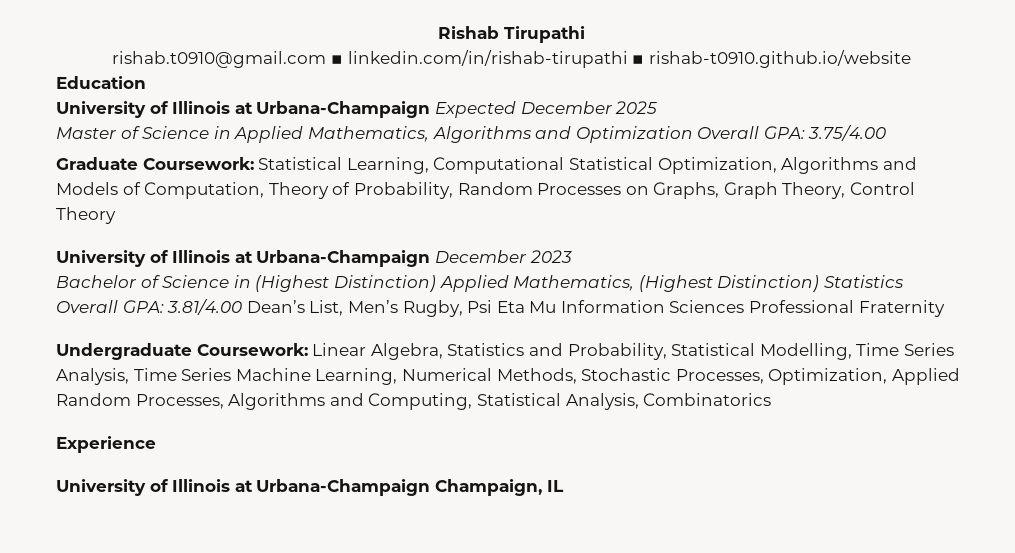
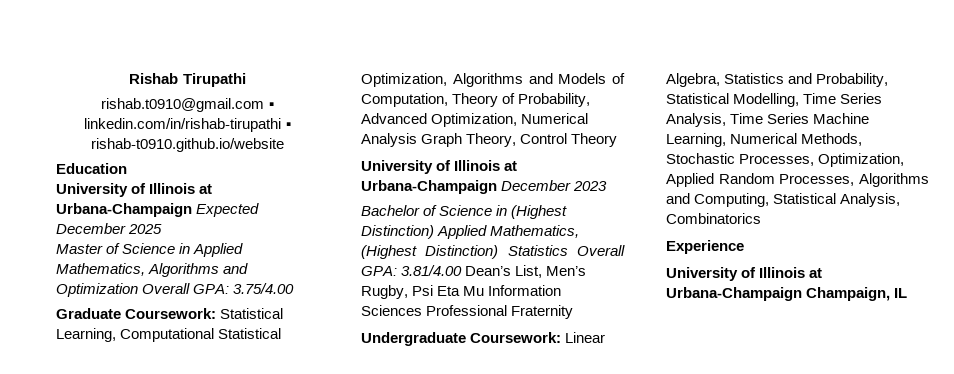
[457,182,720,199] Random Processes on Graphs, -> [361,113,589,127] [361,133,417,147] Advanced Optimization, Numerical Analysis

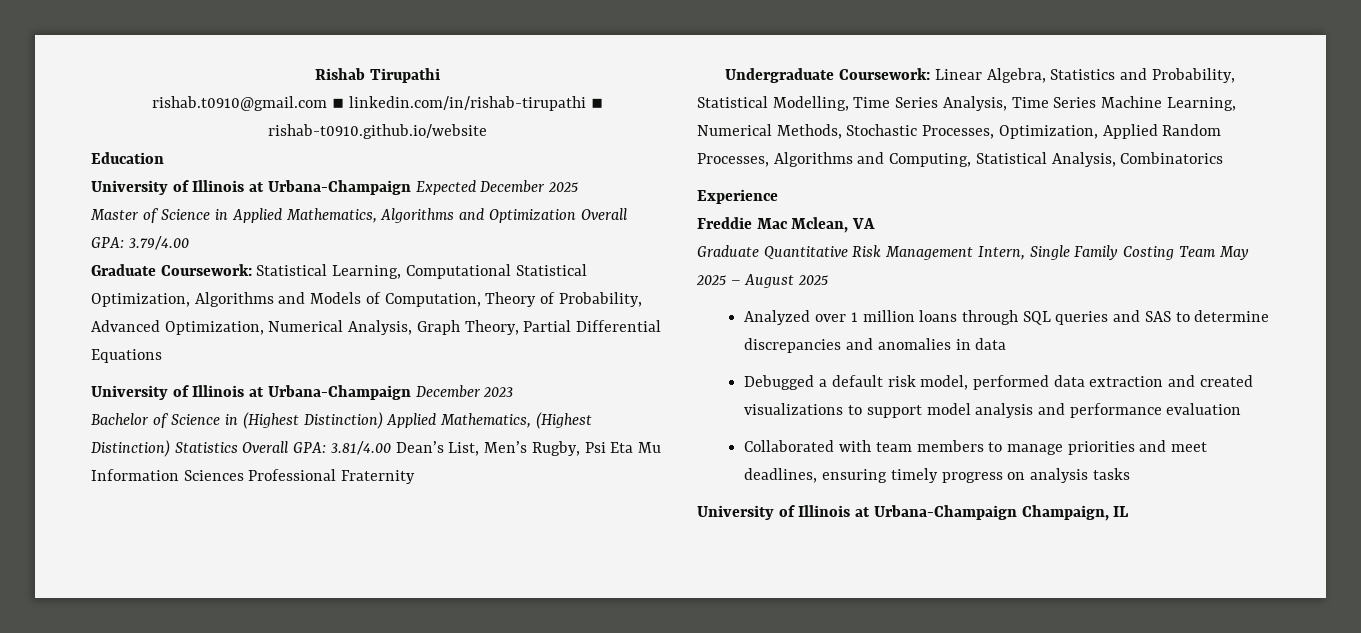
[233,283,295,294] 3.75/4.00 -> [128,236,189,250] 3.79/4.00
[361,133,417,147] Analysis -> [348,320,413,335] Analysis,
[520,133,618,147] Control Theory -> [523,320,662,332] [91,349,162,363] Partial Differential Equations
(744, 247) none -> [697,217,876,233] [697,245,1249,260] [696,274,829,288] [744,310,1270,325] [744,338,1007,353] [744,375,1253,390] [744,403,1242,418] [744,440,1208,455] [744,468,1130,483] // Freddie Mac Mclean, VA // Graduate Quantitative Risk Management Intern, Single Family Costing Team May 2025 – August 2025 // Analyzed over 1 million loans through SQL queries and SAS to determine discrepancies and anomalies in data // Debugged a default risk model, performed data extraction and created visualizations to support model analysis and performance evaluation // Collaborated with team members to manage priorities and meet deadlines, ensuring timely progress on analysis tasks

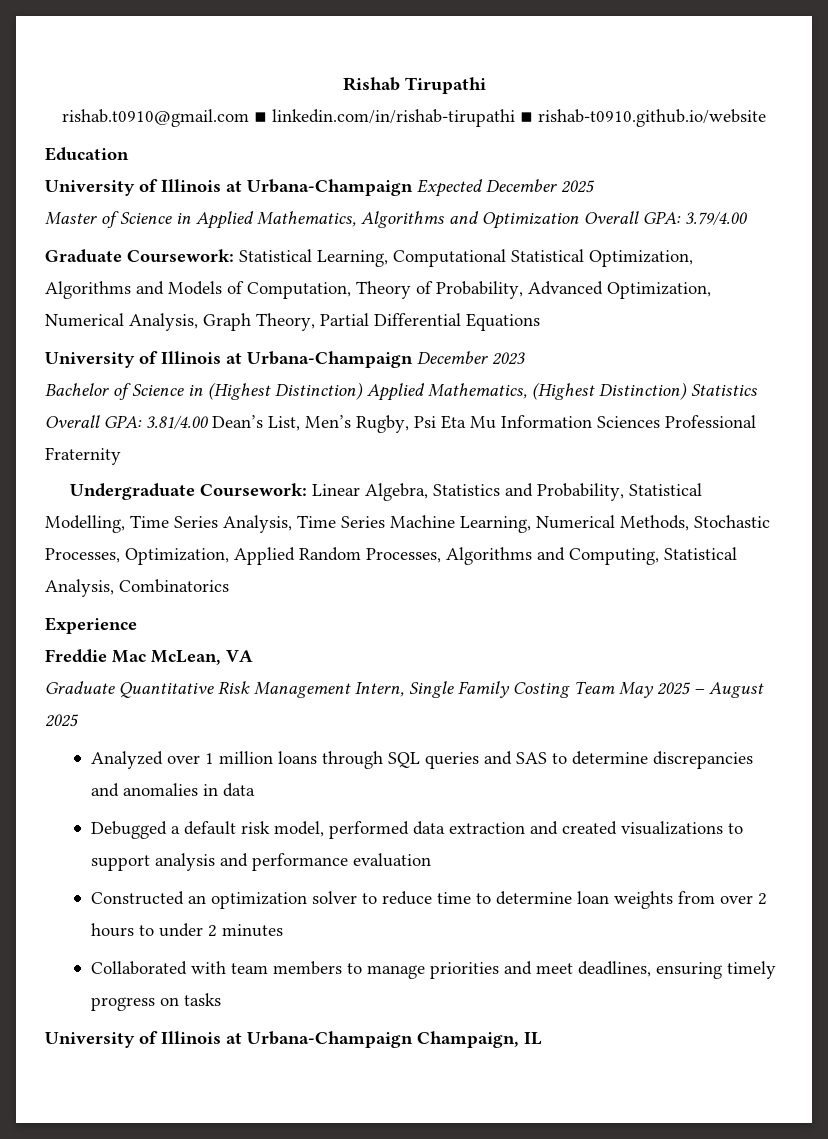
[791,217,849,233] Mclean, -> [151,650,221,665] McLean,
[926,403,971,415] model -> (150, 863) none
(1242, 409) none -> [90,891,767,909] [90,923,283,937] // Constructed an optimization solver to reduce time to determine loan weights from over 2 hours to under 2 minutes
[1029,468,1088,483] analysis -> (179, 1001) none

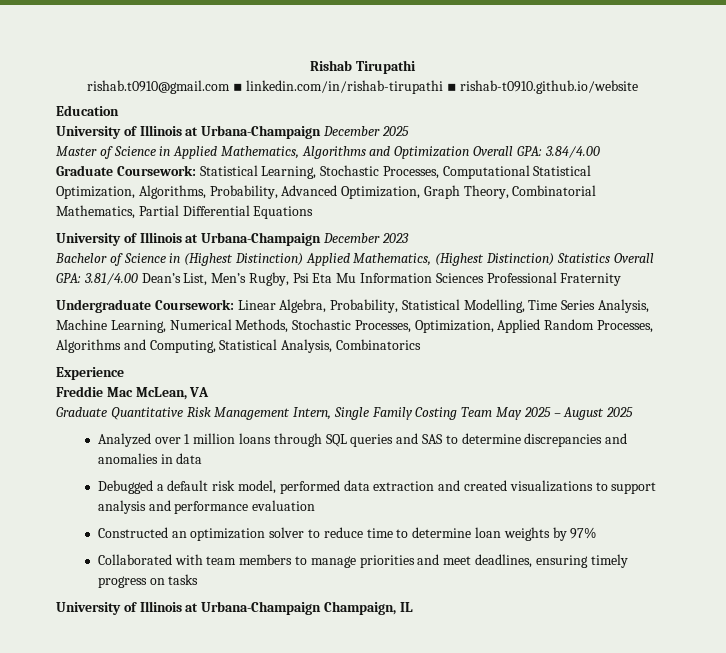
[417,179,483,197] Expected -> (322, 132) none
[685,211,748,225] 3.79/4.00 -> [544,146,600,158] 3.84/4.00
(388, 258) none -> [320,165,439,179] Stochastic Processes,
[45,281,711,299] [45,313,315,331] Algorithms and Models of Computation, Theory of Probability, Advanced Optimization, Numerical Analysis, Graph Theory, -> [138,185,597,199] [56,205,135,219] Algorithms, Probability, Advanced Optimization, Graph Theory, Combinatorial Mathematics,
[432,483,533,497] Statistics and -> (327, 306) none
[297,515,385,528] Time Series -> (650, 306) none
[677,891,767,905] [90,923,283,937] from over 2 hours to under 2 minutes -> [552,527,597,541] by 97%

